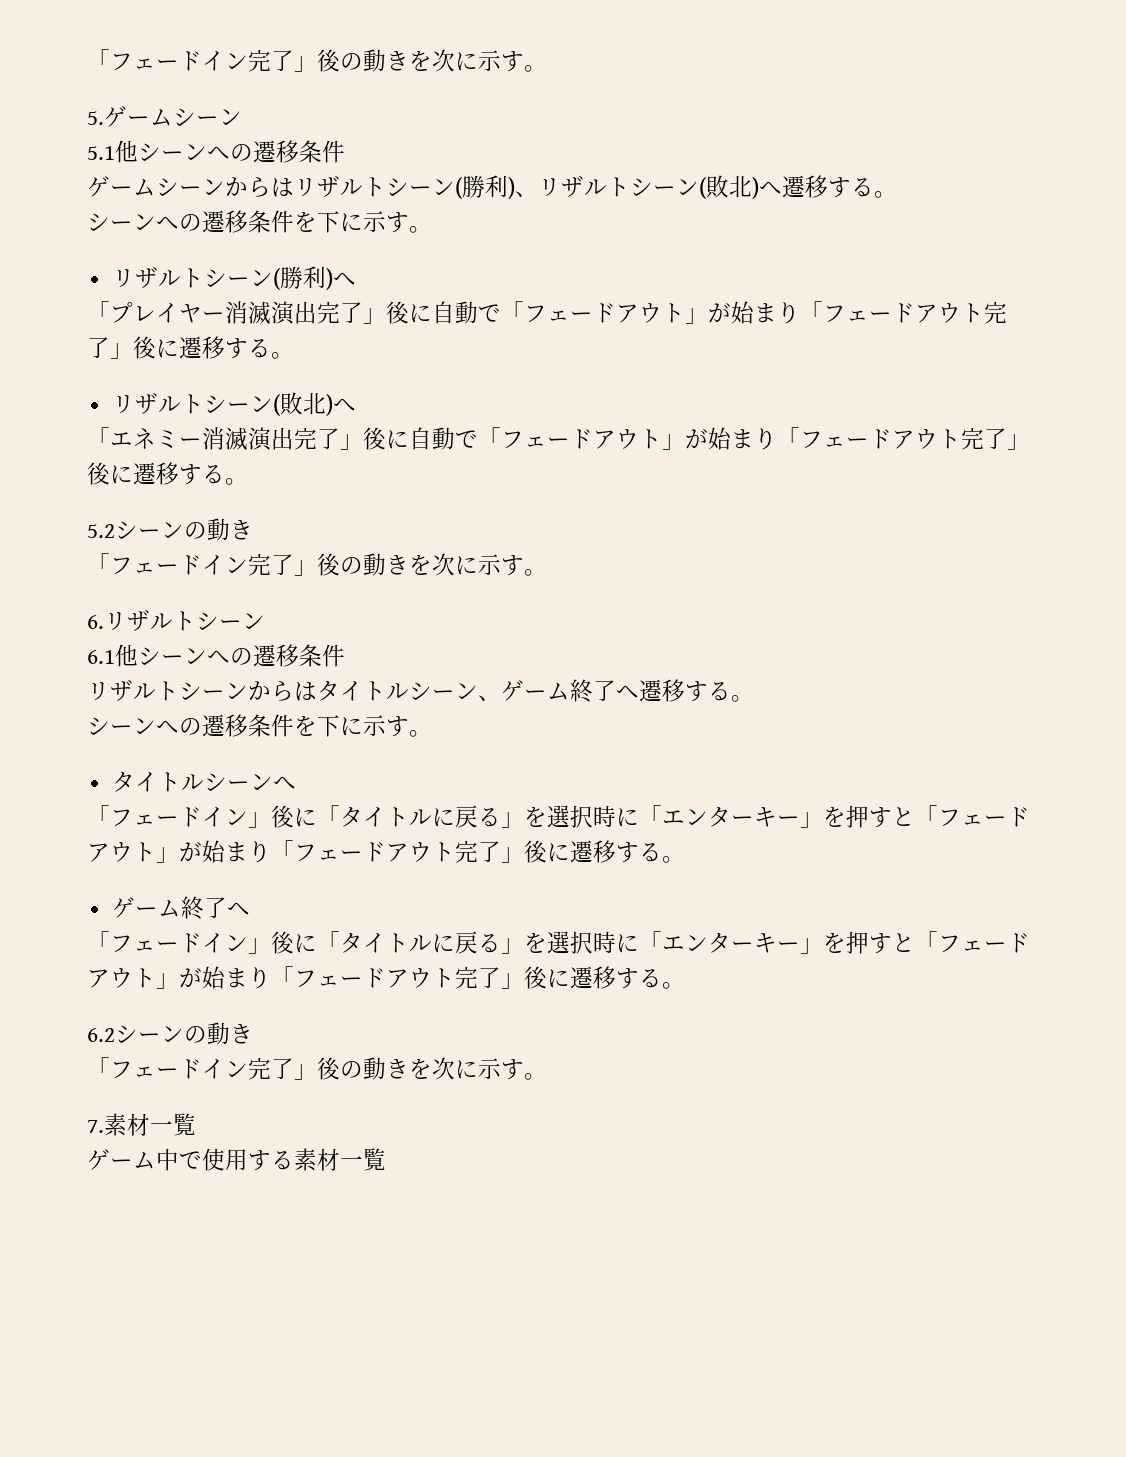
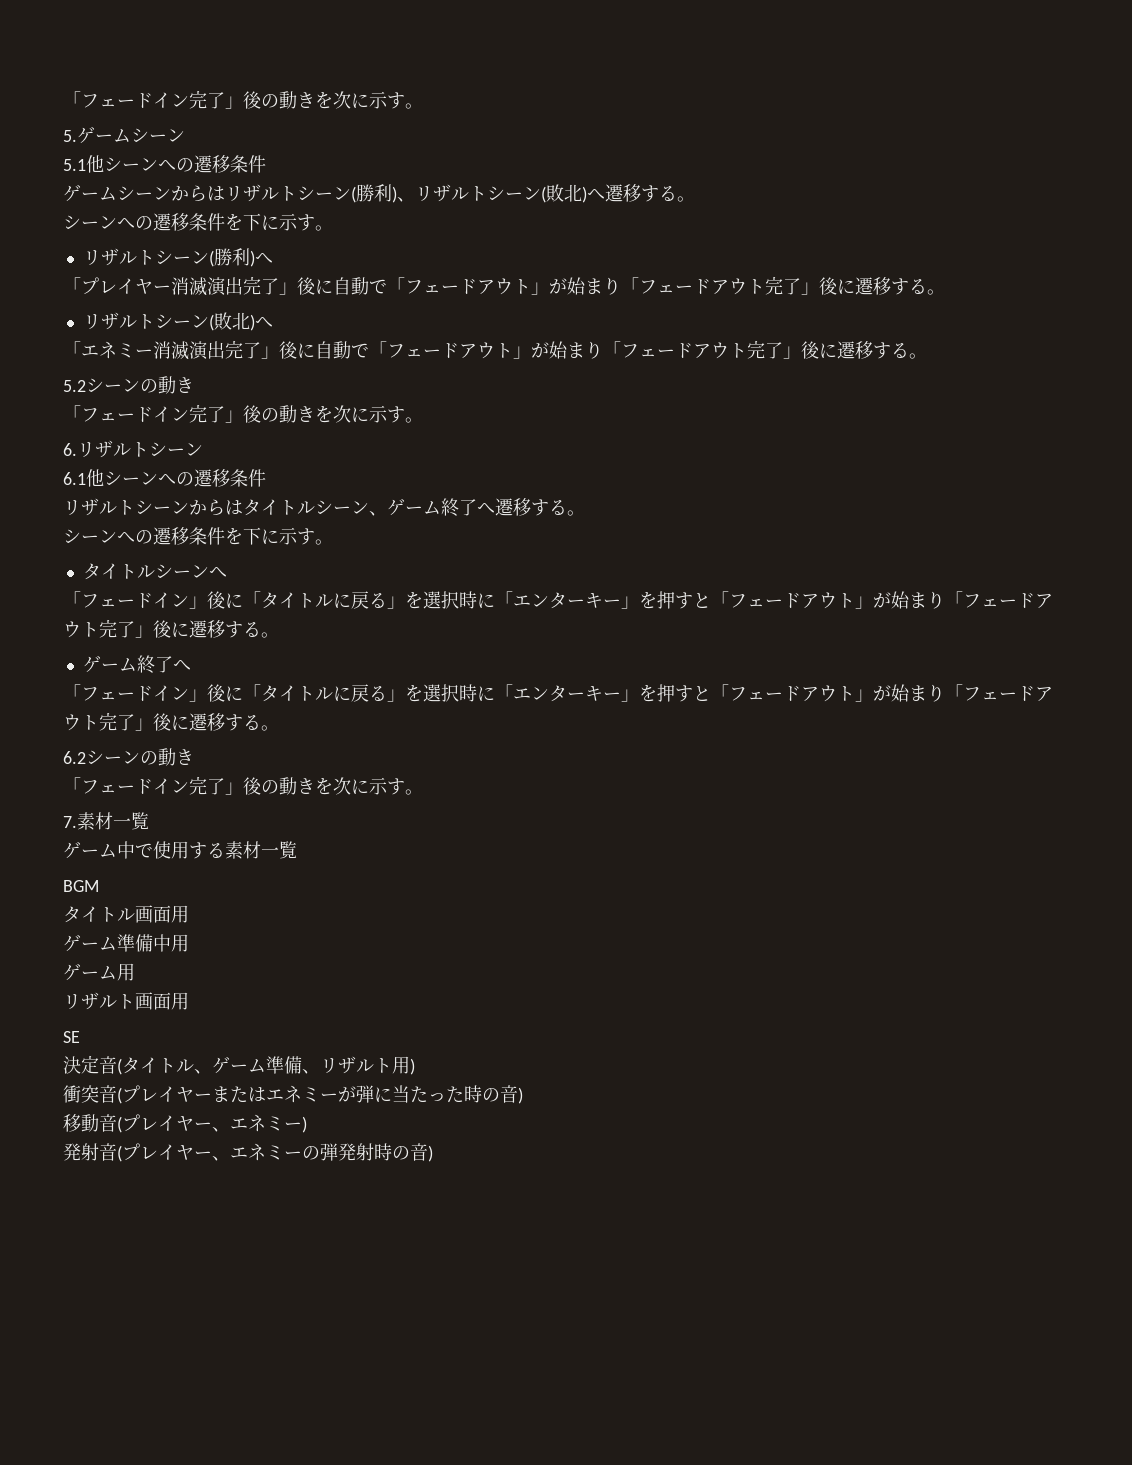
(386, 1159) none -> [63,880,99,892] [63,905,189,923] [63,934,189,952] [63,963,135,981] [63,992,189,1010] [63,1031,80,1043] [63,1055,415,1075] [63,1085,523,1104] [63,1114,307,1133] [63,1143,433,1162] // BGM // タイトル画面用 // ゲーム準備中用 // ゲーム用 // リザルト画面用 // SE // 決定音(タイトル、ゲーム準備、リザルト用) // 衝突音(プレイヤーまたはエネミーが弾に当たった時の音) // 移動音(プレイヤー、エネミー) // 発射音(プレイヤー、エネミーの弾発射時の音)

